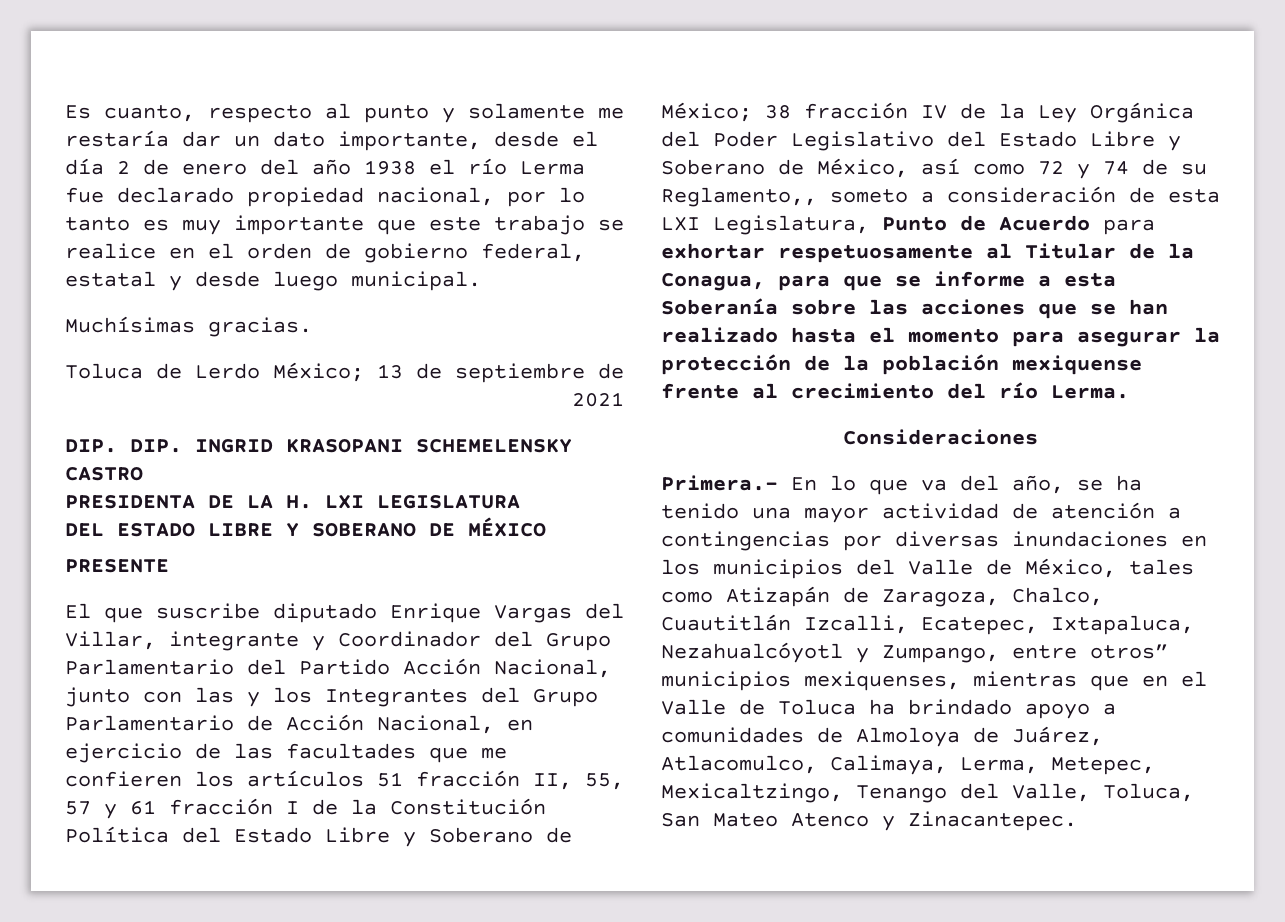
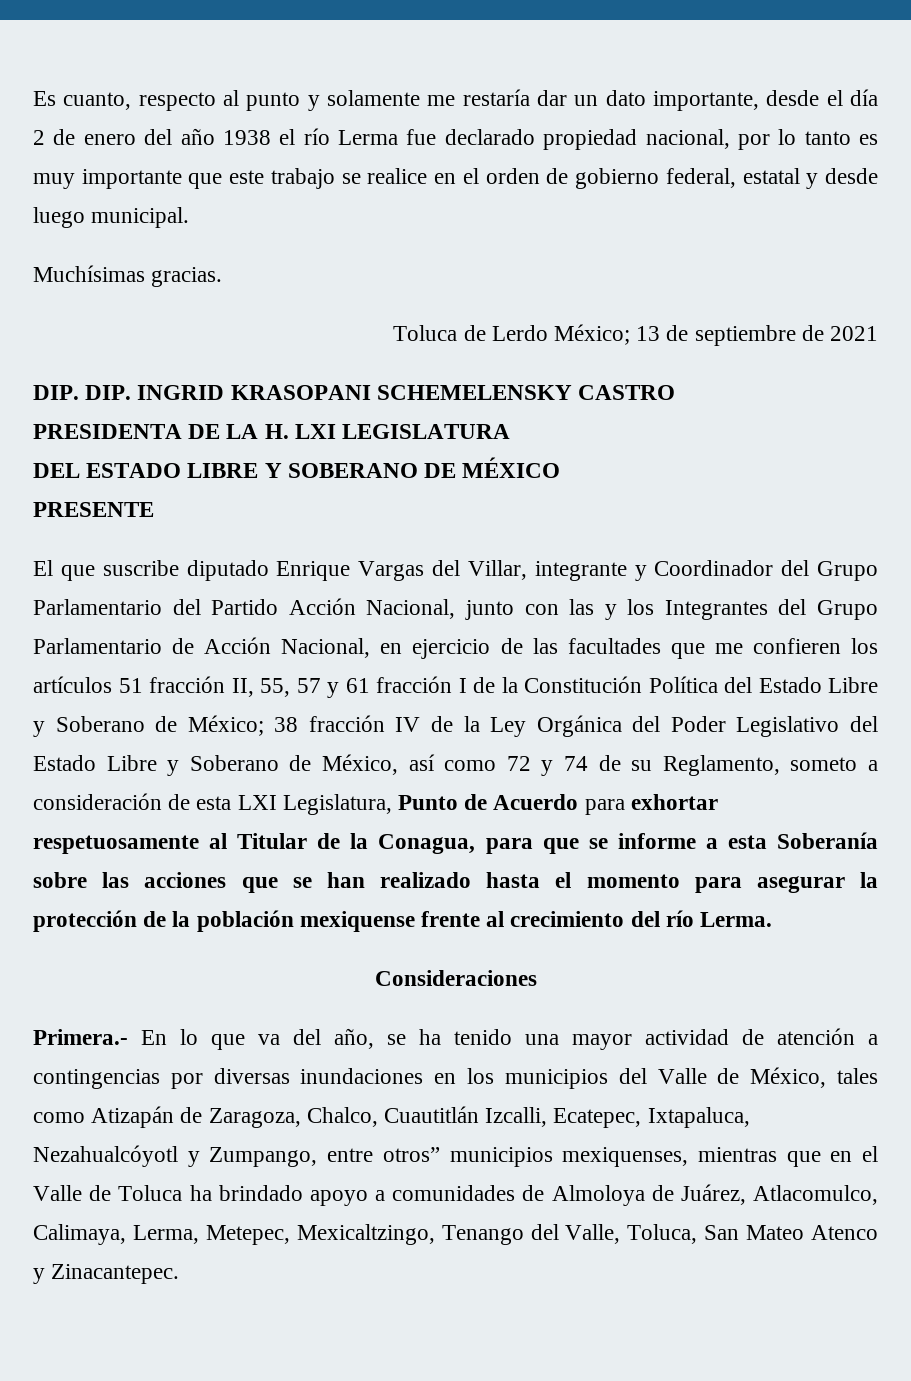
[661,187,817,207] Reglamento,, -> [662,755,780,776] Reglamento,

